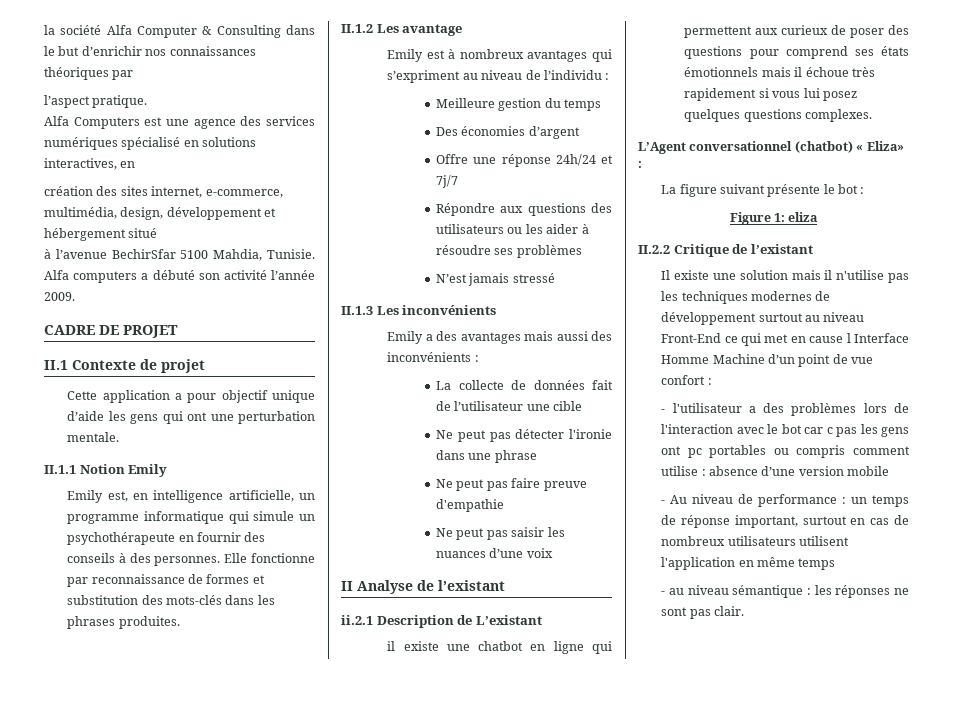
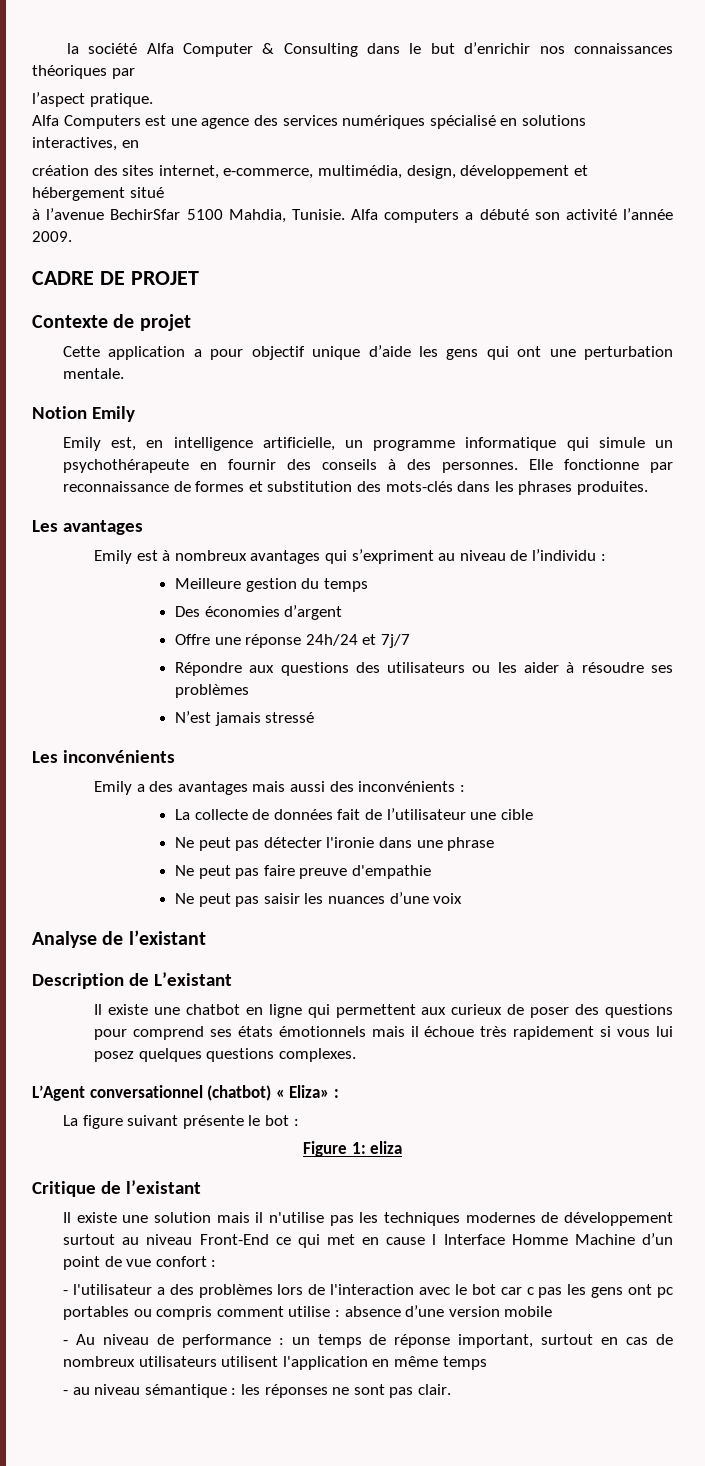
[44,360,68,370] II.1 -> (199, 278) none
[44,465,76,474] II.1.1 -> (125, 373) none
[341,24,463,36] II.1.2 Les avantage -> [32,520,143,535] Les avantages
[341,306,373,315] II.1.3 -> (315, 717) none
[341,581,353,591] II -> (463, 898) none
[341,615,373,625] ii.2.1 -> (206, 937) none
[387,641,396,651] il -> [94,1004,103,1015] Il
[638,245,670,254] II.2.2 -> (403, 1147) none

